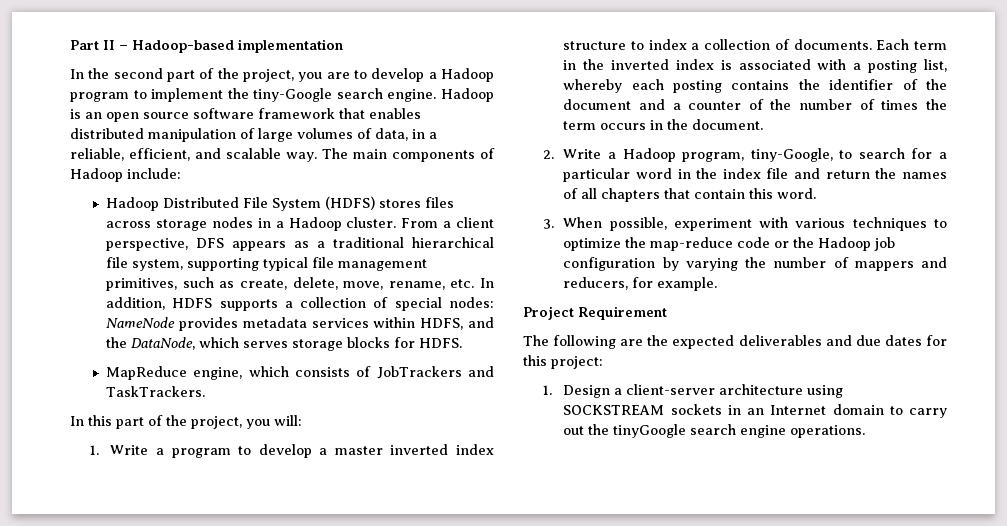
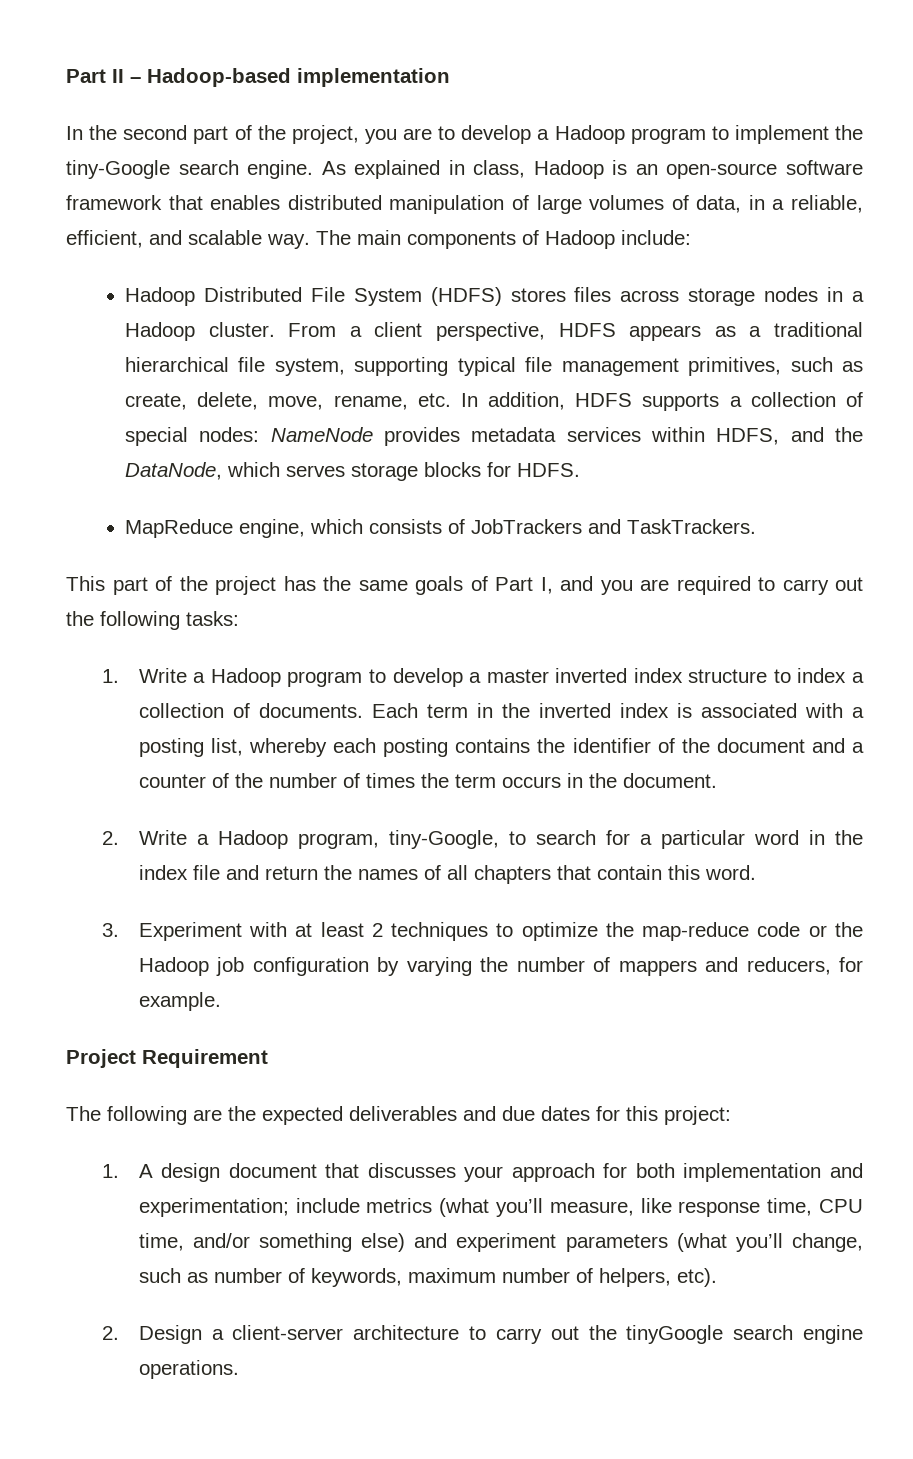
(437, 95) none -> [321,160,526,179] As explained in class,
[106,112,189,122] open source -> [666,163,778,179] open-source
[196,238,225,248] DFS -> [558,323,616,337] HDFS
[70,415,302,429] In this part of the project, you will: -> [66,576,863,595] [66,611,239,630] This part of the project has the same goals of Part I, and you are required to carry out the following tasks:
(164, 451) none -> [210,668,281,687] Hadoop
[563,217,846,231] When possible, experiment with various -> [138,922,383,941] Experiment with at least 2
[563,384,844,398] [563,404,884,415] Design a client-server architecture using SOCKSTREAM sockets in an Internet domain -> [138,1163,864,1182] [138,1198,863,1217] [138,1233,864,1252] [138,1268,717,1287] [102,1325,460,1344] A design document that discusses your approach for both implementation and experimentation; include metrics (what you’ll measure, like response time, CPU time, and/or something else) and experiment parameters (what you’ll change, such as number of keywords, maximum number of helpers, etc). // 2. Design a client-server architecture

